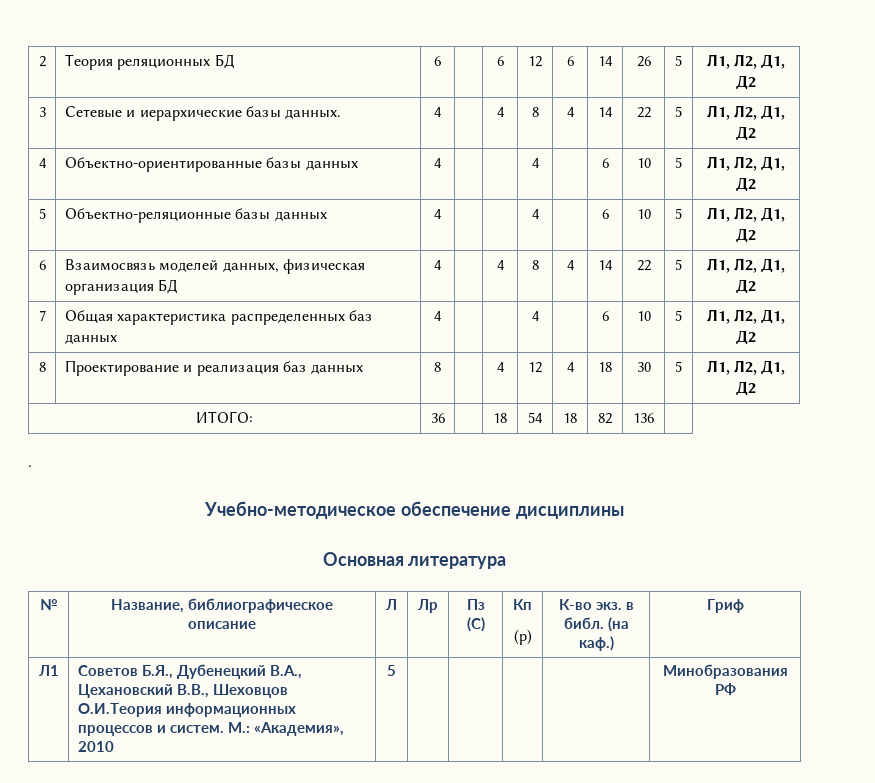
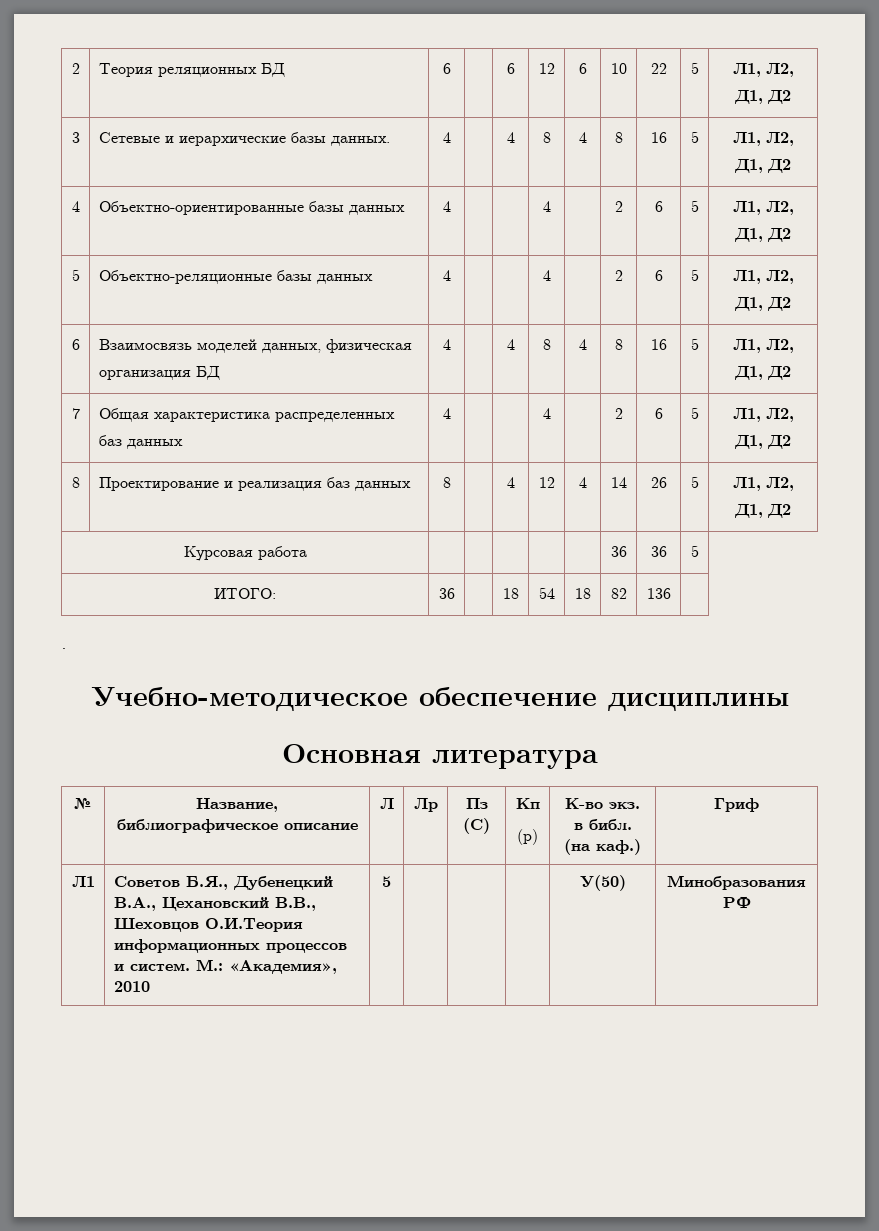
[598,56,613,66] [636,56,651,67] 14 | 26 -> [610,63,627,74] [650,63,667,74] 10 | 22
[598,107,613,117] [636,107,651,118] 14 | 22 -> [614,132,623,143] [650,132,667,143] 8 | 16
[601,158,609,168] [636,158,651,168] | 6 | 10 -> [614,201,623,212] [654,201,663,212] | 2 | 6
[601,209,609,219] [636,209,651,219] | 6 | 10 -> [614,270,623,281] [654,270,663,281] | 2 | 6
[598,260,613,270] [636,260,651,271] 14 | 22 -> [614,339,623,350] [650,339,667,350] 8 | 16
[601,311,609,321] [636,311,651,321] | 6 | 10 -> [614,408,623,419] [654,408,663,419] | 2 | 6
[598,362,612,372] [636,362,651,372] [675,361,682,372] [706,360,786,375] [736,381,756,396] 18 | 30 | 5 | Л1, Л2, Д1, Д2 -> [610,477,627,488] [650,477,667,488] [690,476,699,488] [732,477,794,491] [734,504,791,518] [183,546,307,561] [610,546,627,557] [650,546,667,557] [690,545,699,557] 14 | 26 | 5 | Л1, Л2, Д1, Д2 // Курсовая работа | | | | | | 36 | 36 | 5
(396, 670) none -> [579,875,626,891] У(50)

